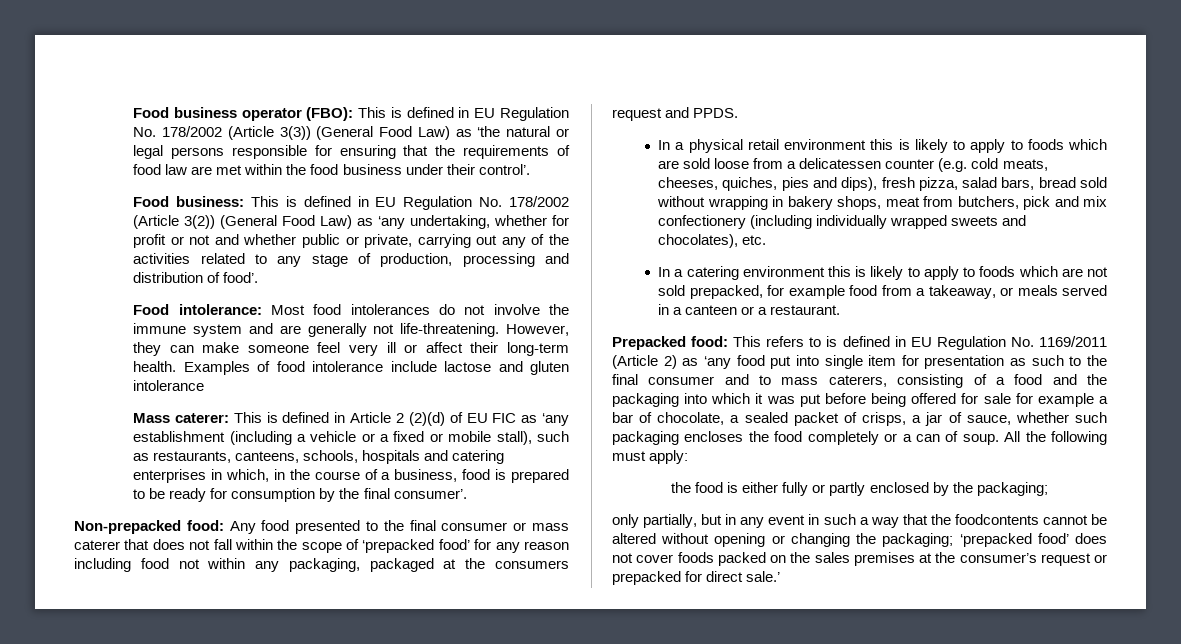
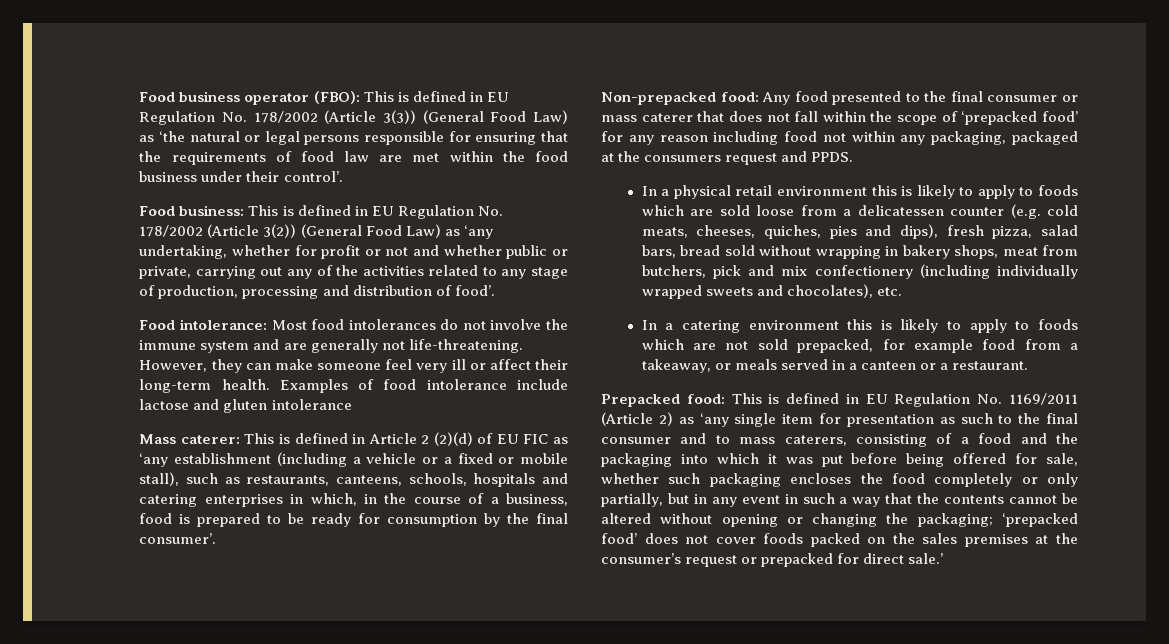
[766,336,822,347] refers to -> (762, 398) none
[736,355,819,369] food put into -> (729, 420) none
[983,393,1108,407] [612,412,1011,426] sale for example a bar of chocolate, a sealed packet of crisps, a jar of sauce, -> [1046,453,1078,466] sale,
[902,431,1107,445] [612,450,689,464] [671,482,1048,496] a can of soup. All the following must apply: // the food is either fully or partly enclosed by the packaging; // -> (1038, 480) none
[954,514,1039,525] foodcontents -> [944,495,1005,504] contents

